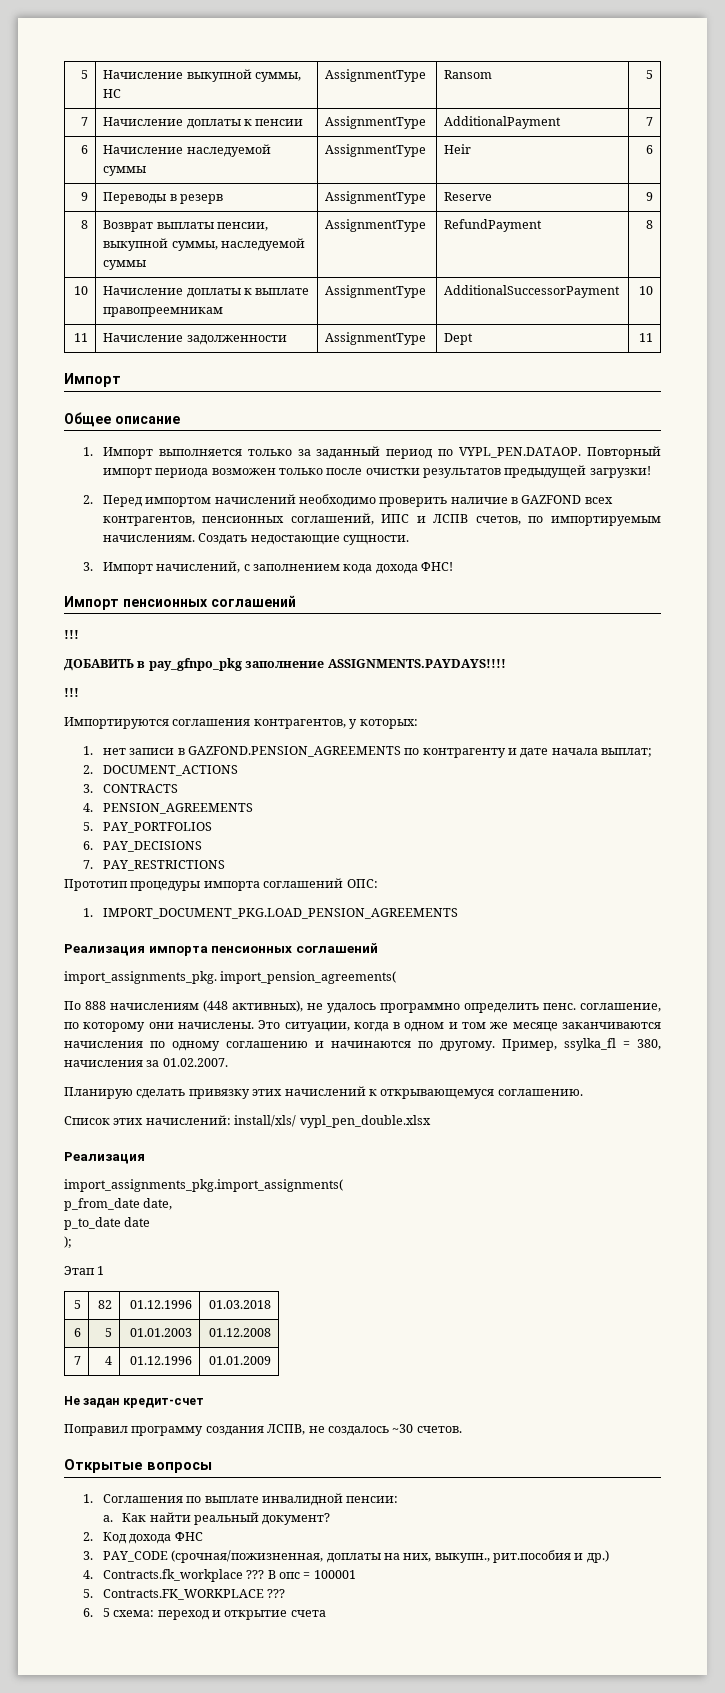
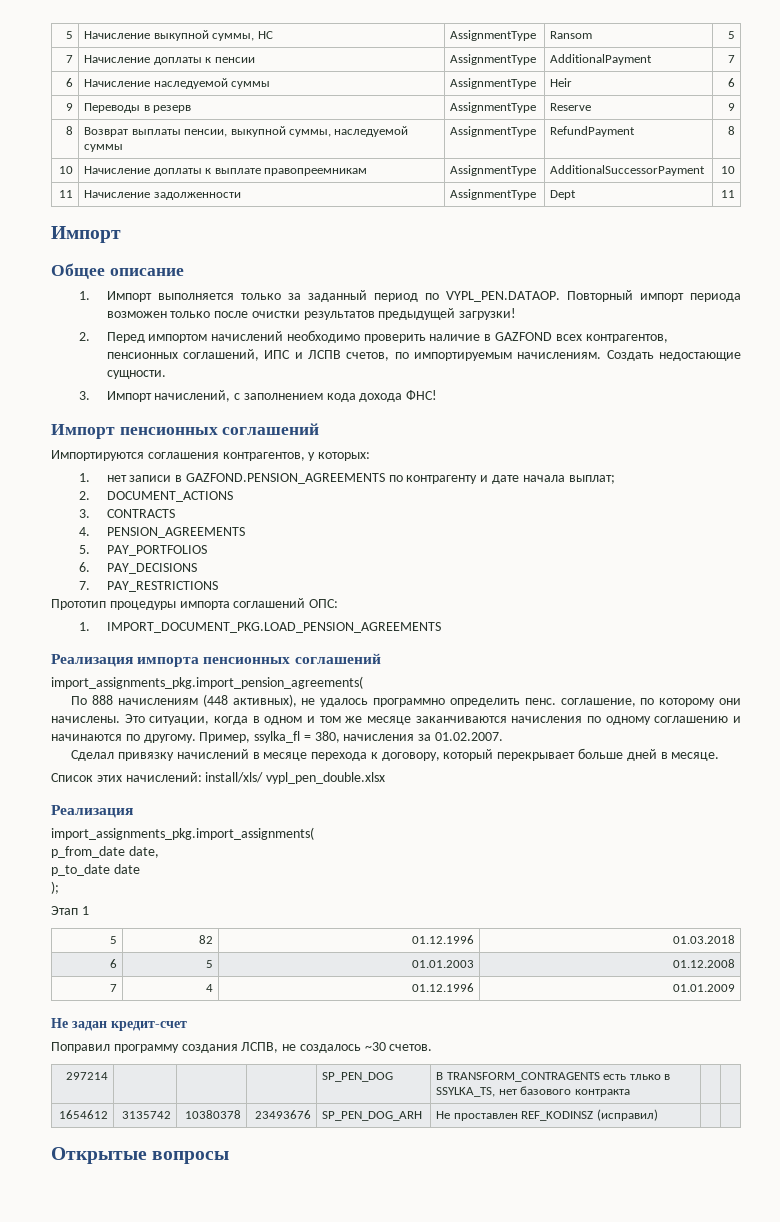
[64,630,79,639] [64,658,506,671] [64,688,79,697] // !!! // ДОБАВИТЬ в pay_gfnpo_pkg заполнение ASSIGNMENTS.PAYDAYS!!!! // !!! -> (320, 429) none
[64,971,397,984] import_assignments_pkg. import_pension_agreements( -> [51,676,363,689] import_assignments_pkg.import_pension_agreements(
[64,1086,583,1099] Планирую сделать привязку этих начислений к открывающемуся соглашению. -> [71,748,720,761] Сделал привязку начислений в месяце перехода к договору, который перекрывает больше дней в месяце.
[64,1459,212,1473] [83,1493,399,1506] [102,1512,331,1525] [83,1532,203,1544] [83,1550,609,1563] [83,1569,356,1582] [83,1589,286,1600] [83,1608,326,1620] // Открытые вопросы // 1. Соглашения по выплате инвалидной пенсии: // a. Как найти реальный документ? // 2. Код дохода ФНС // 3. PAY_CODE (срочная/пожизненная, доплаты на них, выкупн., рит.пособия и др.) // 4. Contracts.fk_workplace ??? В опс = 100001 // 5. Contracts.FK_WORKPLACE ??? // 6. 5 схема: переход и открытие счета -> [65,1072,108,1080] [322,1072,394,1082] [436,1072,670,1082] [436,1086,630,1097] [58,1110,108,1119] [121,1111,171,1119] [184,1110,241,1119] [254,1110,311,1119] [322,1111,423,1121] [436,1109,658,1121] [51,1147,230,1164] // 297214 | | | | SP_PEN_DOG | В TRANSFORM_CONTRAGENTS есть тлько в SSYLKA_TS, нет базового контракта | | // 1654612 | 3135742 | 10380378 | 23493676 | SP_PEN_DOG_ARH | Не проставлен REF_KODINSZ (исправил) | | // Открытые вопросы

